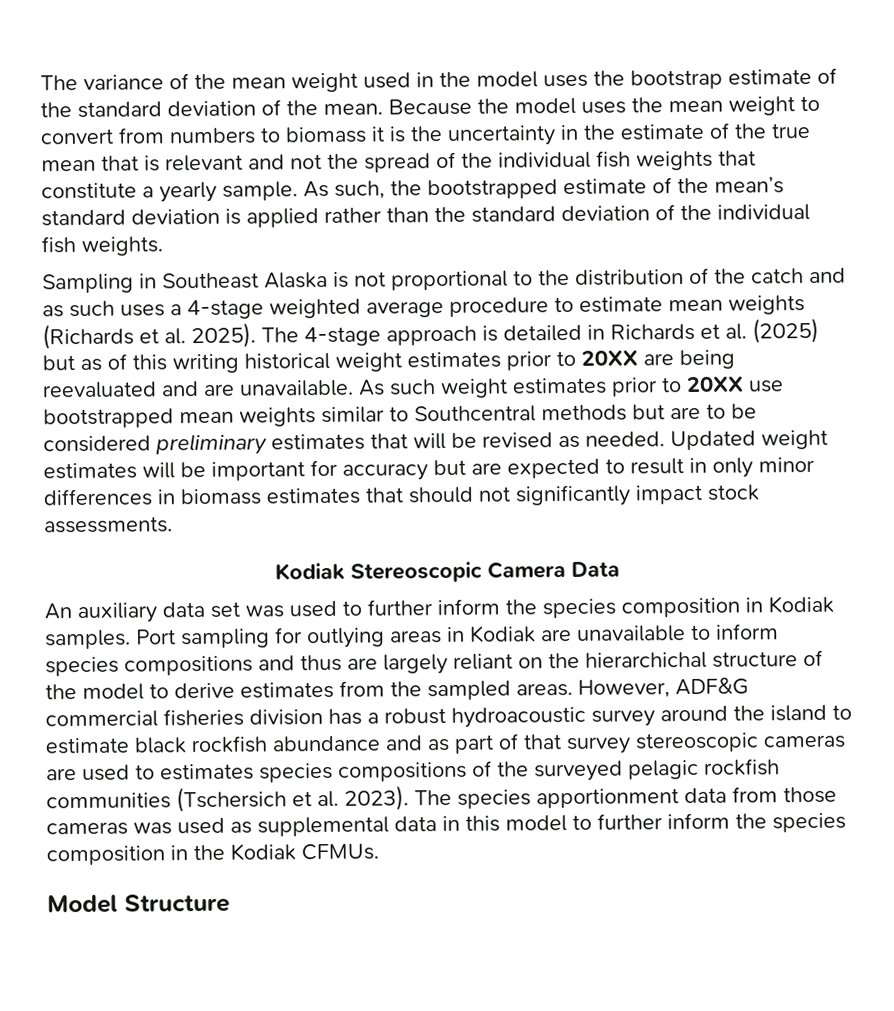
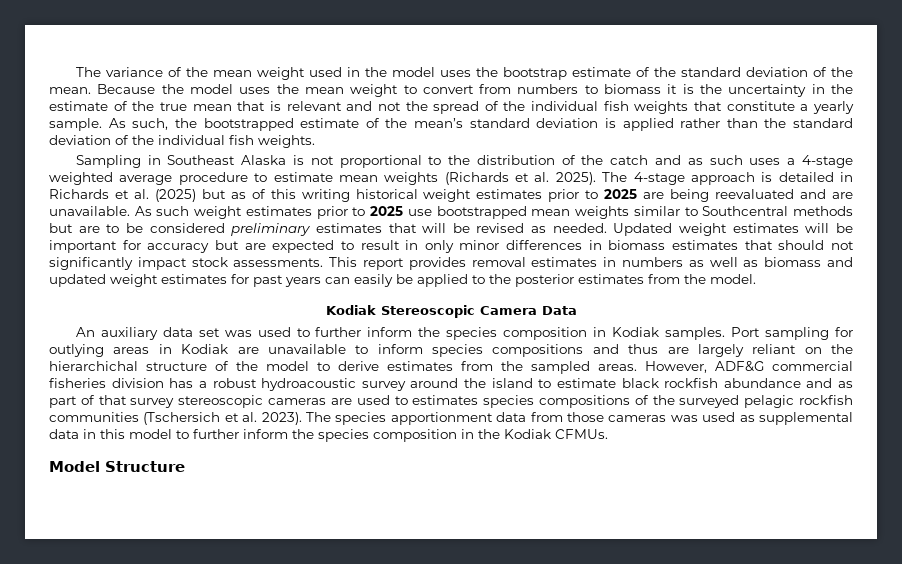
[581,350,638,366] 20XX -> [604,189,638,199] 2025
[686,376,744,393] 20XX -> [370,206,404,216] 2025
(173, 525) none -> [329,257,853,270] [49,274,756,287] This report provides removal estimates in numbers as well as biomass and updated weight estimates for past years can easily be applied to the posterior estimates from the model.

